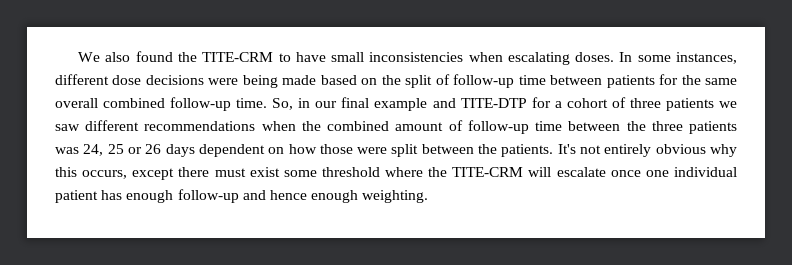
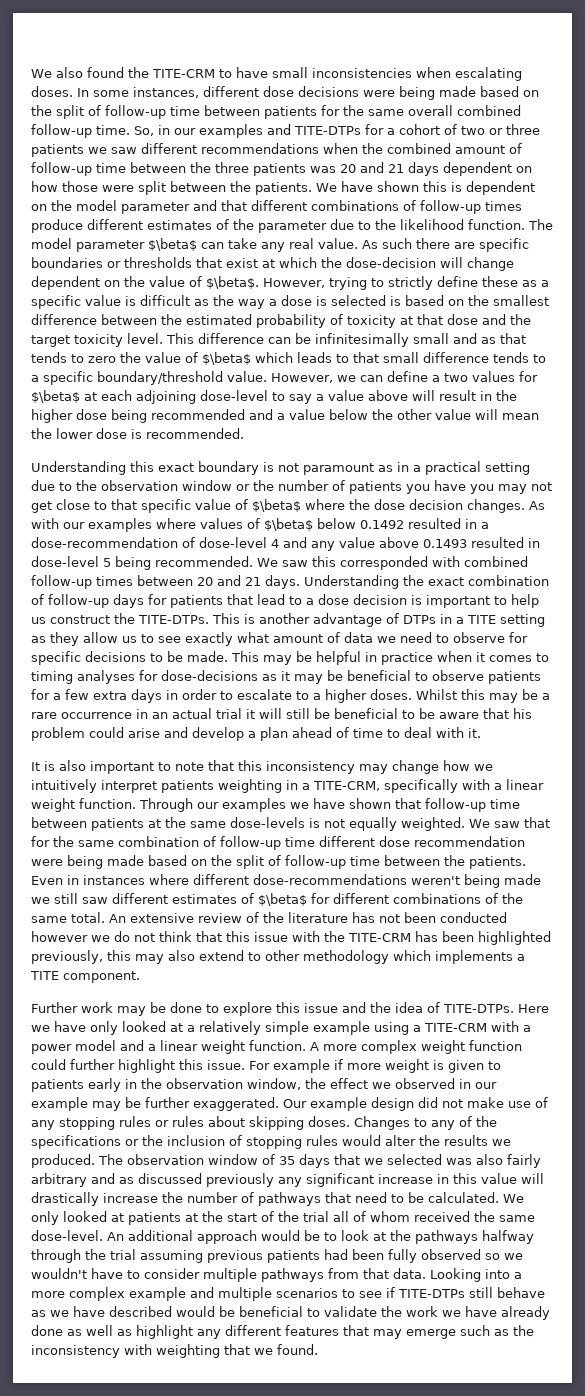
[341,97,527,111] final example and TITE-DTP -> [199,124,361,138] examples and TITE-DTPs
(626, 102) none -> [461,126,503,135] two or
[83,144,162,156] 24, 25 or 26 -> [340,162,404,173] 20 and 21
[557,144,737,157] [55,167,737,180] [55,189,429,203] It's not entirely obvious why this occurs, except there must exist some threshold where the TITE-CRM will escalate once one individual patient has enough follow-up and hence enough weighting. -> [316,181,535,195] [31,200,522,214] [31,219,553,233] [31,238,529,252] [31,257,514,271] [31,276,549,290] [31,295,549,309] [31,314,531,328] [31,333,526,347] [31,352,546,365] [31,371,538,385] [31,390,517,404] [31,409,539,423] [31,428,244,439] [31,461,530,475] [31,480,552,494] [31,499,545,513] [31,518,489,532] [31,537,540,551] [31,556,528,570] [31,575,549,589] [31,594,539,608] [31,613,545,627] [31,632,528,646] [31,651,549,665] [31,670,541,684] [31,689,550,703] [31,708,532,719] [31,727,481,741] [31,760,493,774] [31,779,544,793] [31,798,520,812] [31,817,550,831] [31,836,525,850] [31,855,526,869] [31,874,541,888] [31,893,523,906] [31,912,507,923] [31,931,551,945] [31,950,525,964] [30,971,140,983] [31,1002,549,1016] [31,1021,531,1035] [31,1040,522,1054] [31,1059,501,1073] [31,1078,497,1092] [31,1097,548,1111] [31,1116,497,1130] [31,1135,511,1149] [31,1154,541,1168] [31,1173,544,1187] [31,1192,524,1206] [31,1211,535,1225] [31,1230,534,1244] [31,1249,523,1263] [31,1268,522,1282] [31,1287,545,1301] [31,1306,550,1320] [31,1325,534,1339] [31,1344,318,1358] We have shown this is dependent on the model parameter and that different combinations of follow-up times produce different estimates of the parameter due to the likelihood function. The model parameter $\beta$ can take any real value. As such there are specific boundaries or thresholds that exist at which the dose-decision will change dependent on the value of $\beta$. However, trying to strictly define these as a specific value is difficult as the way a dose is selected is based on the smallest difference between the estimated probability of toxicity at that dose and the target toxicity level. This difference can be infinitesimally small and as that tends to zero the value of $\beta$ which leads to that small difference tends to a specific boundary/threshold value. However, we can define a two values for $\beta$ at each adjoining dose-level to say a value above will result in the higher dose being recommended and a value below the other value will mean the lower dose is recommended. // Understanding this exact boundary is not paramount as in a practical setting due to the observation window or the number of patients you have you may not get close to that specific value of $\beta$ where the dose decision changes. As with our examples where values of $\beta$ below 0.1492 resulted in a dose-recommendation of dose-level 4 and any value above 0.1493 resulted in dose-level 5 being recommended. We saw this corresponded with combined follow-up times between 20 and 21 days. Understanding the exact combination of follow-up days for patients that lead to a dose decision is important to help us construct the TITE-DTPs. This is another advantage of DTPs in a TITE setting as they allow us to see exactly what amount of data we need to observe for specific decisions to be made. This may be helpful in practice when it comes to timing analyses for dose-decisions as it may be beneficial to observe patients for a few extra days in order to escalate to a higher doses. Whilst this may be a rare occurrence in an actual trial it will still be beneficial to be aware that his problem could arise and develop a plan ahead of time to deal with it. // It is also important to note that this inconsistency may change how we intuitively interpret patients weighting in a TITE-CRM, specifically with a linear weight function. Through our examples we have shown that follow-up time between patients at the same dose-levels is not equally weighted. We saw that for the same combination of follow-up time different dose recommendation were being made based on the split of follow-up time between the patients. Even in instances where different dose-recommendations weren't being made we still saw different estimates of $\beta$ for different combinations of the same total. An extensive review of the literature has not been conducted however we do not think that this issue with the TITE-CRM has been highlighted previously, this may also extend to other methodology which implements a TITE component. // Further work may be done to explore this issue and the idea of TITE-DTPs. Here we have only looked at a relatively simple example using a TITE-CRM with a power model and a linear weight function. A more complex weight function could further highlight this issue. For example if more weight is given to patients early in the observation window, the effect we observed in our example may be further exaggerated. Our example design did not make use of any stopping rules or rules about skipping doses. Changes to any of the specifications or the inclusion of stopping rules would alter the results we produced. The observation window of 35 days that we selected was also fairly arbitrary and as discussed previously any significant increase in this value will drastically increase the number of pathways that need to be calculated. We only looked at patients at the start of the trial all of whom received the same dose-level. An additional approach would be to look at the pathways halfway through the trial assuming previous patients had been fully observed so we wouldn't have to consider multiple pathways from that data. Looking into a more complex example and multiple scenarios to see if TITE-DTPs still behave as we have described would be beneficial to validate the work we have already done as well as highlight any different features that may emerge such as the inconsistency with weighting that we found.

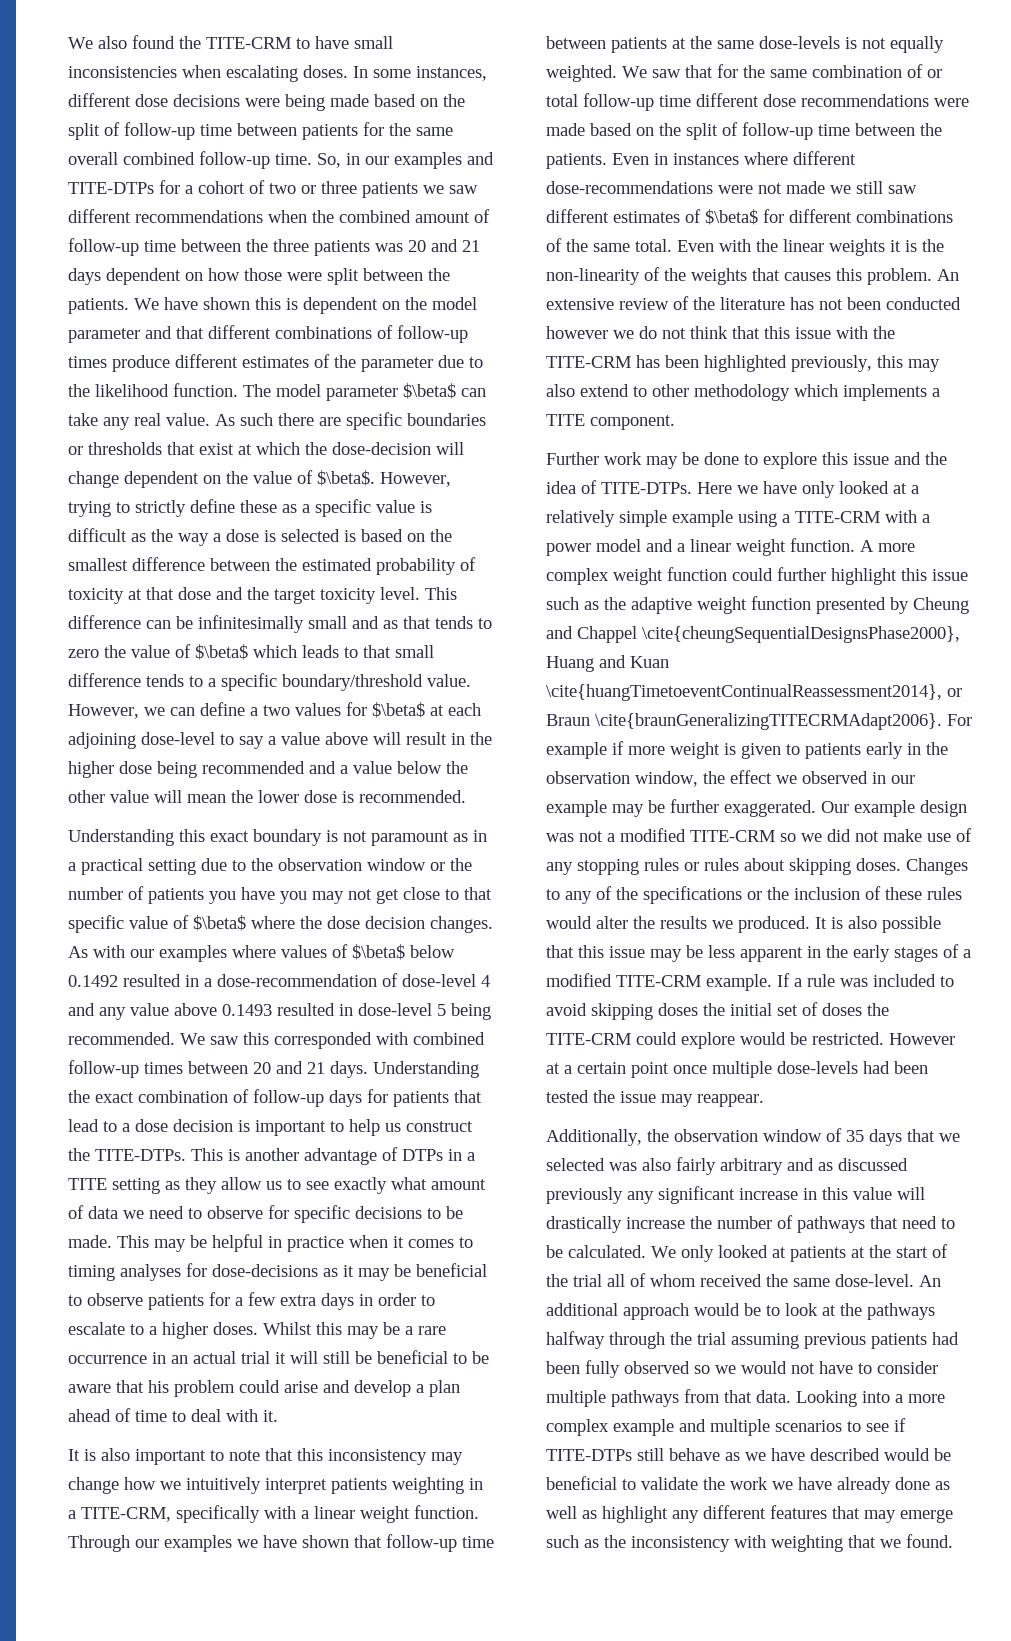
(216, 841) none -> [927,69,942,78] [546,94,578,107] or total
[414,836,525,847] [31,855,103,869] recommendation were being -> [801,94,969,107] recommendations were
[411,874,500,888] weren't being -> [718,183,782,194] were not
(105, 917) none -> [677,239,944,256] [546,267,932,285] Even with the linear weights it is the non-linearity of the weights that causes this problem.
[207,1060,245,1070] issue. -> [932,569,968,581] [546,596,969,614] [546,626,960,643] [546,655,669,672] [546,684,962,701] [546,713,942,730] issue such as the adaptive weight function presented by Cheung and Chappel \cite{cheungSequentialDesignsPhase2000}, Huang and Kuan \cite{huangTimetoeventContinualReassessment2014}, or Braun \cite{braunGeneralizingTITECRMAdapt2006}.
(414, 1104) none -> [546,828,822,842] was not a modified TITE-CRM so we
[246,1136,302,1149] stopping -> [885,887,922,900] these
[98,1154,123,1165] The -> [815,916,941,933] [546,944,971,962] [546,973,954,991] [546,1002,889,1020] [546,1032,955,1049] [546,1061,928,1078] [546,1090,764,1107] [546,1129,669,1146] It is also possible that this issue may be less apparent in the early stages of a modified TITE-CRM example. If a rule was included to avoid skipping doses the initial set of doses the TITE-CRM could explore would be restricted. However at a certain point once multiple dose-levels had been tested the issue may reappear. // Additionally, the
[31,1268,87,1279] wouldn't -> [741,1361,815,1374] would not

